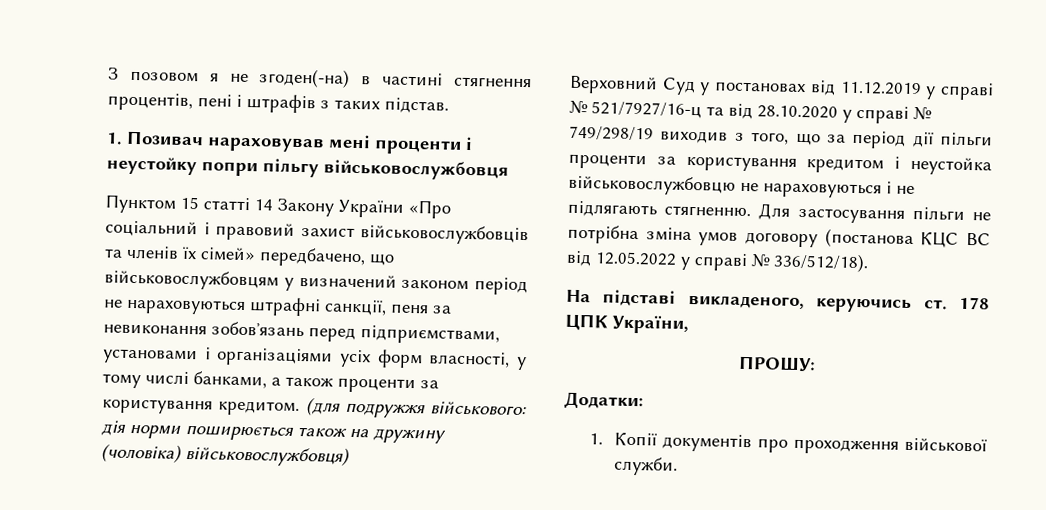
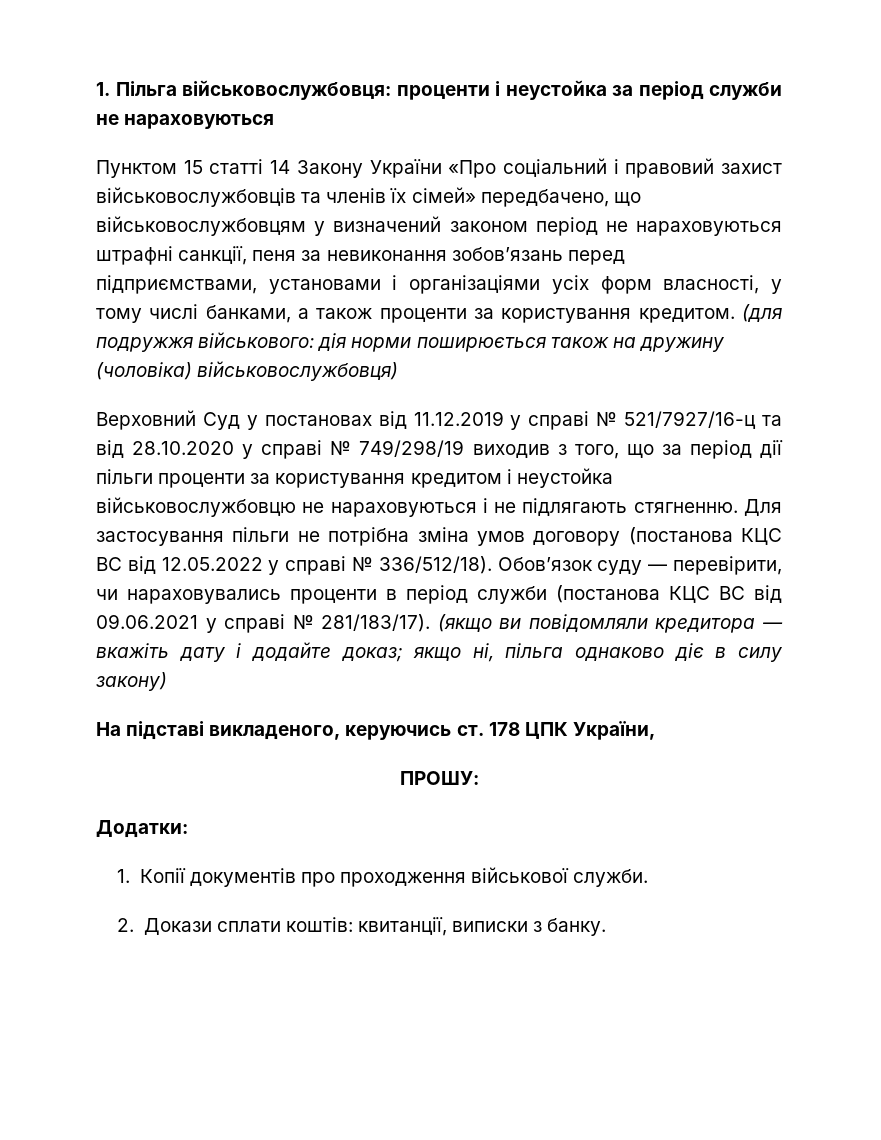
[108,67,532,88] [107,92,449,114] [106,130,473,155] [106,156,509,181] З позовом я не згоден(-на) в частині стягнення процентів, пені і штрафів з таких підстав. // 1. Позивач нараховував мені проценти і неустойку попри пільгу військовослужбовця -> [96,80,782,100] [96,114,275,129] 1. Пільга військовослужбовця: проценти і неустойка за період служби не нараховуються
(869, 262) none -> [497,556,782,575] [96,585,782,604] [96,614,783,633] [96,642,783,662] [96,672,167,691] Обовʼязок суду — перевірити, чи нараховувались проценти в період служби (постанова КЦС ВС від 09.06.2021 у справі № 281/183/17). (якщо ви повідомляли кредитора — вкажіть дату і додайте доказ; якщо ні, пільга однаково діє в силу закону)
(679, 466) none -> [117,917,607,936] // 2. Докази сплати коштів: квитанції, виписки з банку.

